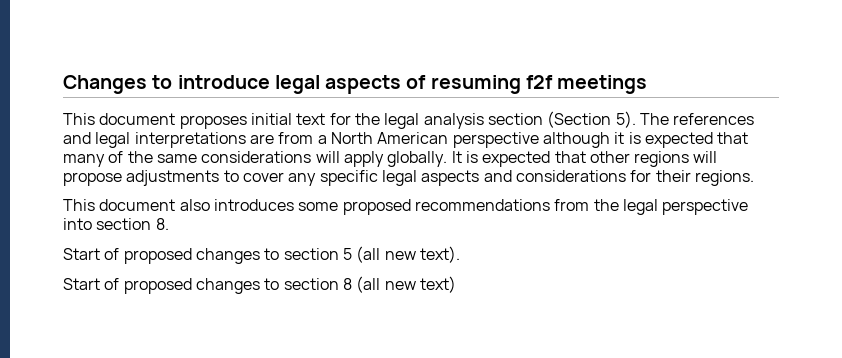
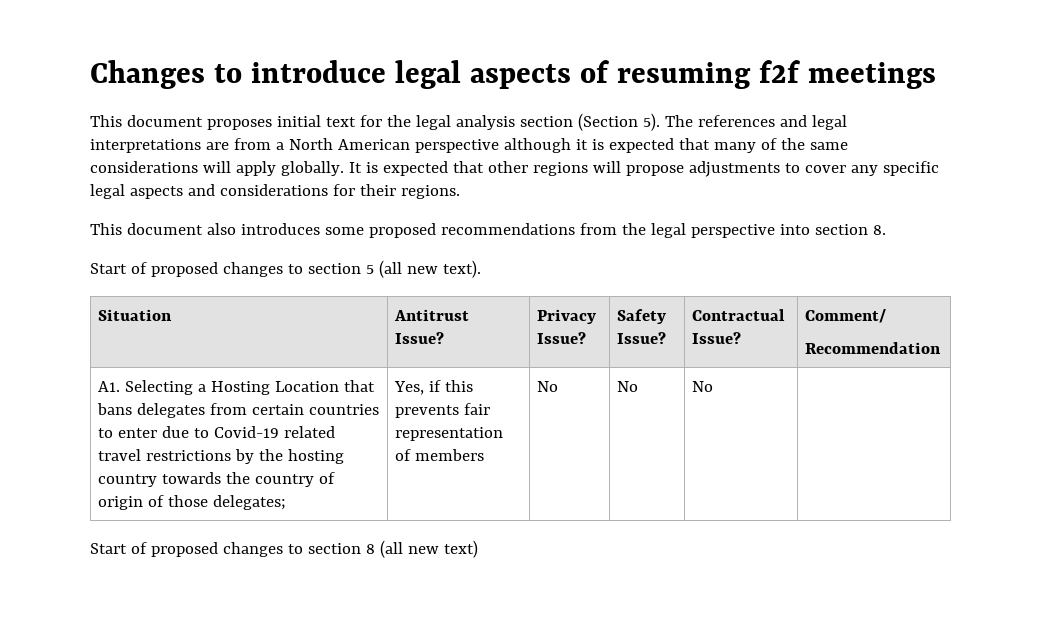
(460, 254) none -> [98,309,173,321] [394,309,470,321] [395,332,445,344] [537,309,597,324] [537,332,587,344] [617,309,667,324] [617,332,667,344] [692,309,786,321] [692,332,742,344] [805,309,887,323] [805,342,942,354] [98,380,376,395] [97,403,380,418] [98,426,336,438] [98,449,345,464] [98,472,336,487] [98,495,287,510] [394,380,474,395] [395,403,491,418] [395,427,504,441] [395,449,485,461] [537,381,559,392] [617,381,639,392] [692,381,714,392] // Situation | Antitrust Issue? | Privacy Issue? | Safety Issue? | Contractual Issue? | Comment/ // Recommendation // A1. Selecting a Hosting Location that bans delegates from certain countries to enter due to Covid-19 related travel restrictions by the hosting country towards the country of origin of those delegates; | Yes, if this prevents fair representation of members | No | No | No |

